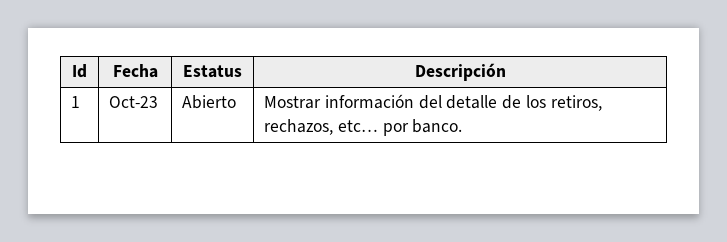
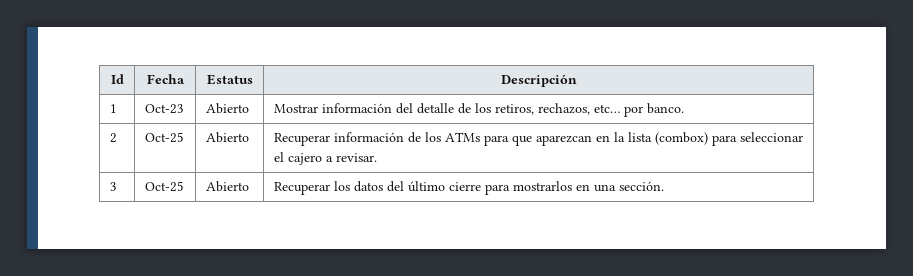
(463, 126) none -> [109,133,117,143] [144,132,184,143] [205,132,249,143] [273,132,803,146] [273,152,377,165] [109,182,117,191] [144,181,184,192] [205,181,249,192] [273,181,664,195] // 2 | Oct-25 | Abierto | Recuperar información de los ATMs para que aparezcan en la lista (combox) para seleccionar el cajero a revisar. // 3 | Oct-25 | Abierto | Recuperar los datos del último cierre para mostrarlos en una sección.

